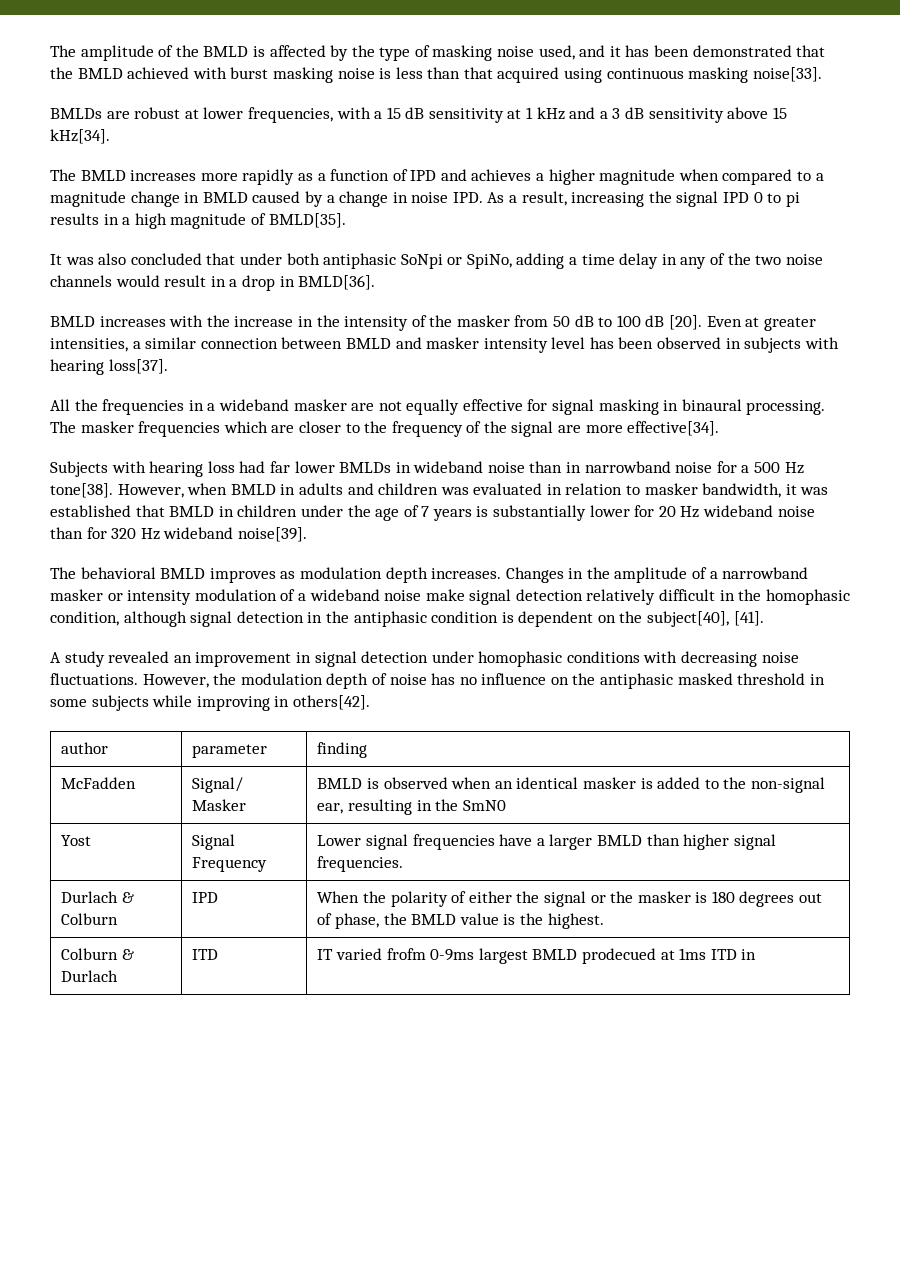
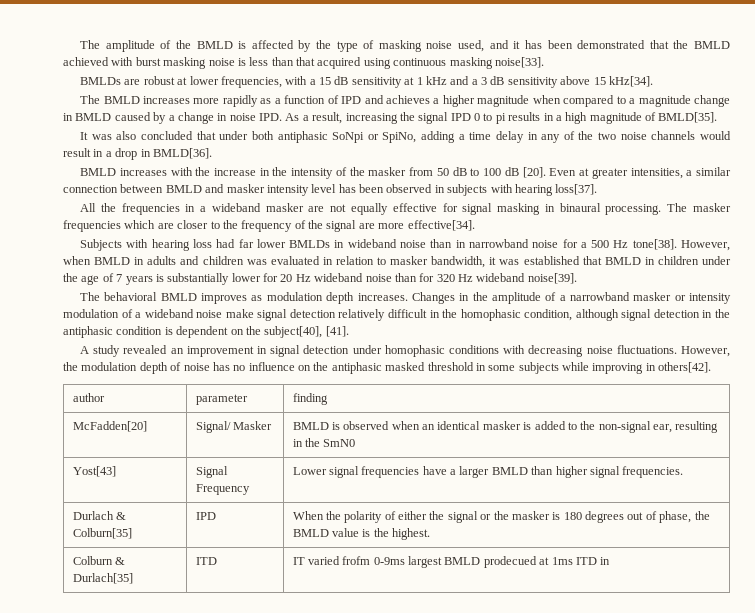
[61,777,137,789] McFadden -> [72,421,147,432] McFadden[20]
[61,835,92,846] Yost -> [72,466,116,477] Yost[43]
[61,913,119,925] Colburn -> [72,528,132,539] Colburn[35]
[61,970,119,982] Durlach -> [72,573,133,584] Durlach[35]

